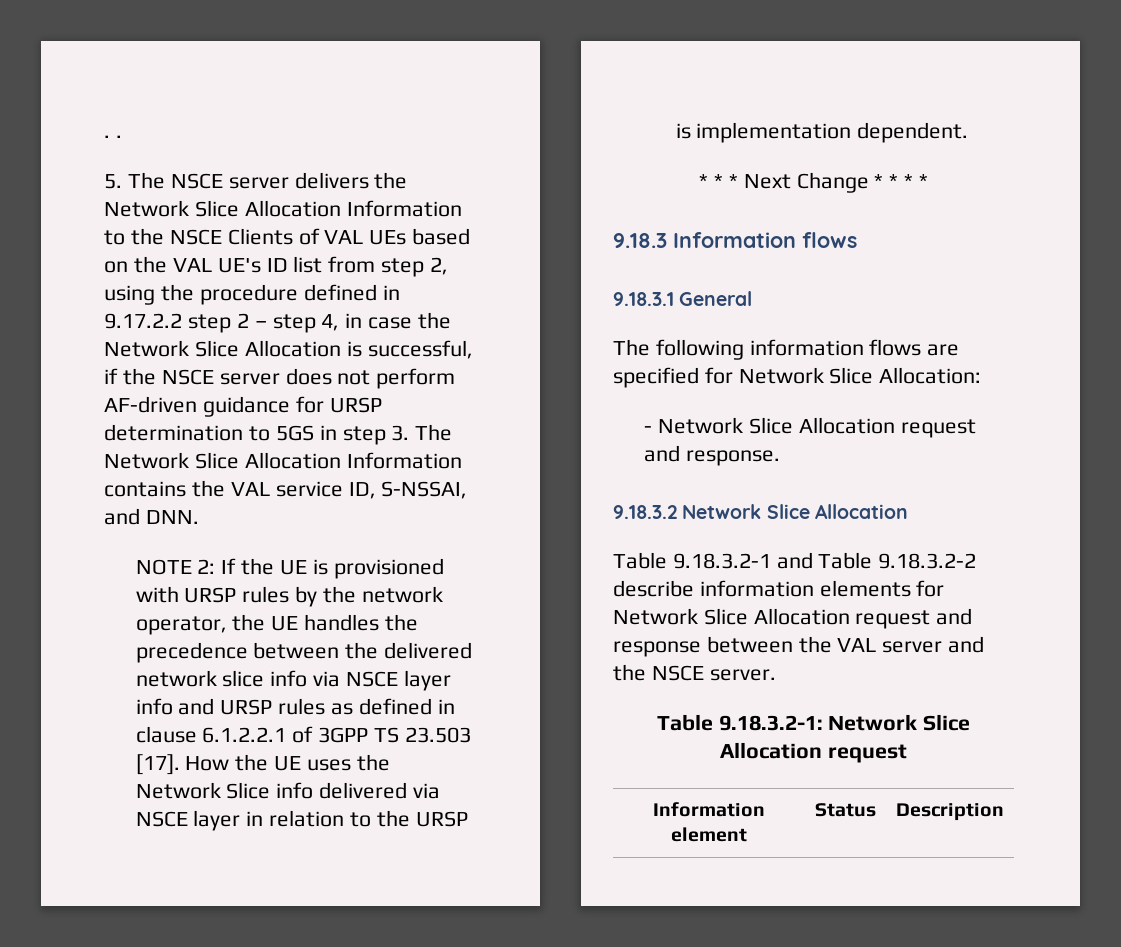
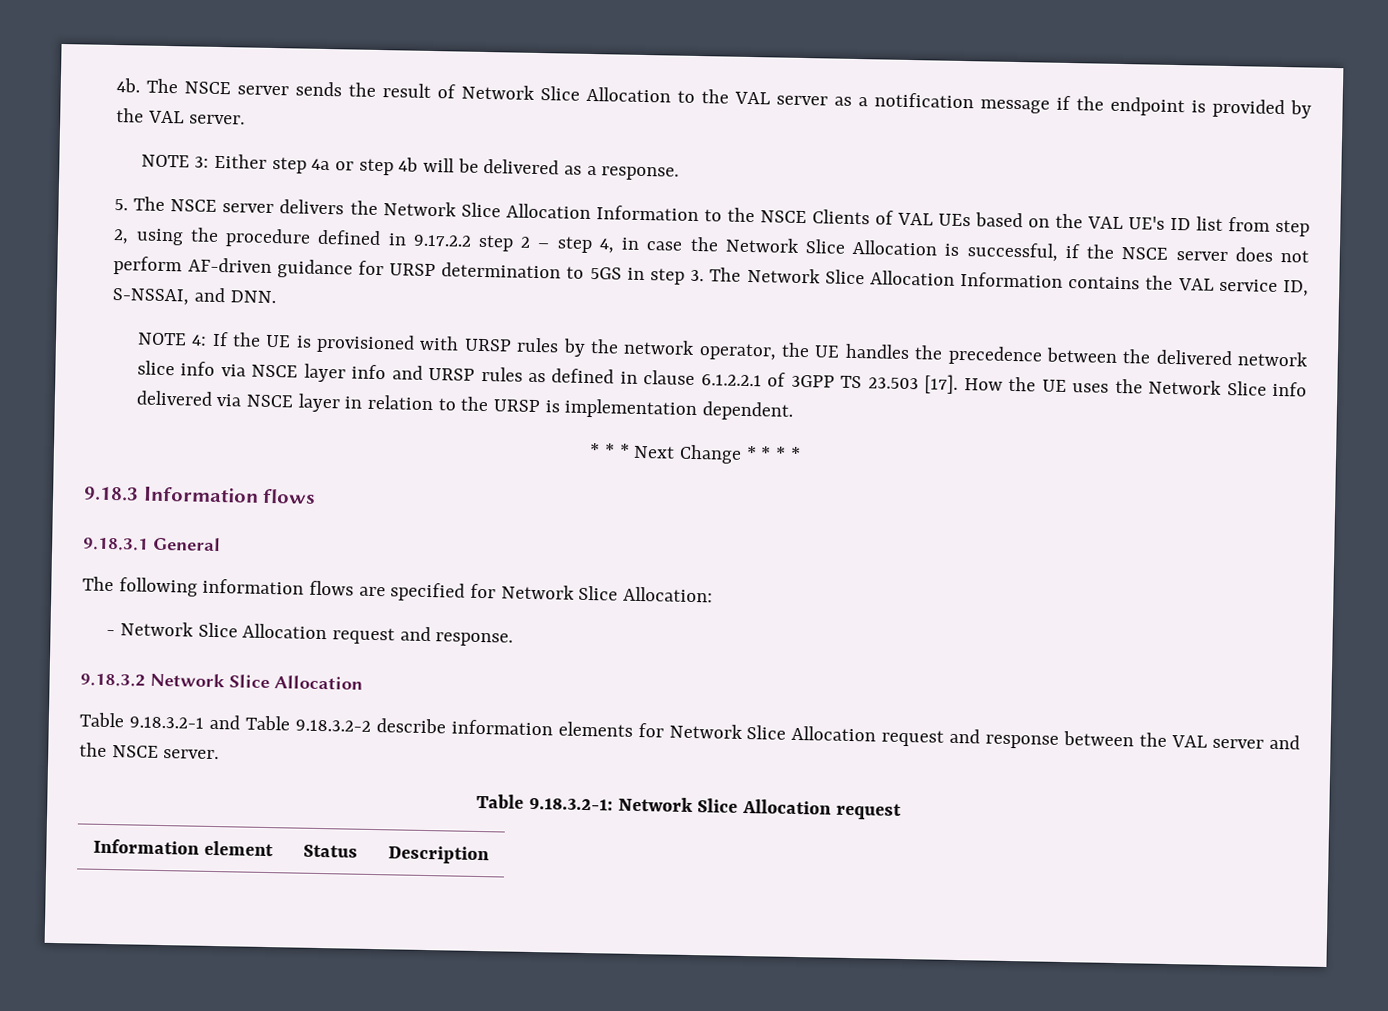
[104,135,123,138] . . -> [116,78,1312,119] [116,108,245,125] [140,153,680,181] 4b. The NSCE server sends the result of Network Slice Allocation to the VAL server as a notification message if the endpoint is provided by the VAL server. // NOTE 3: Either step 4a or step 4b will be delivered as a response.
[197,559,216,574] 2: -> [191,334,208,346] 4:

